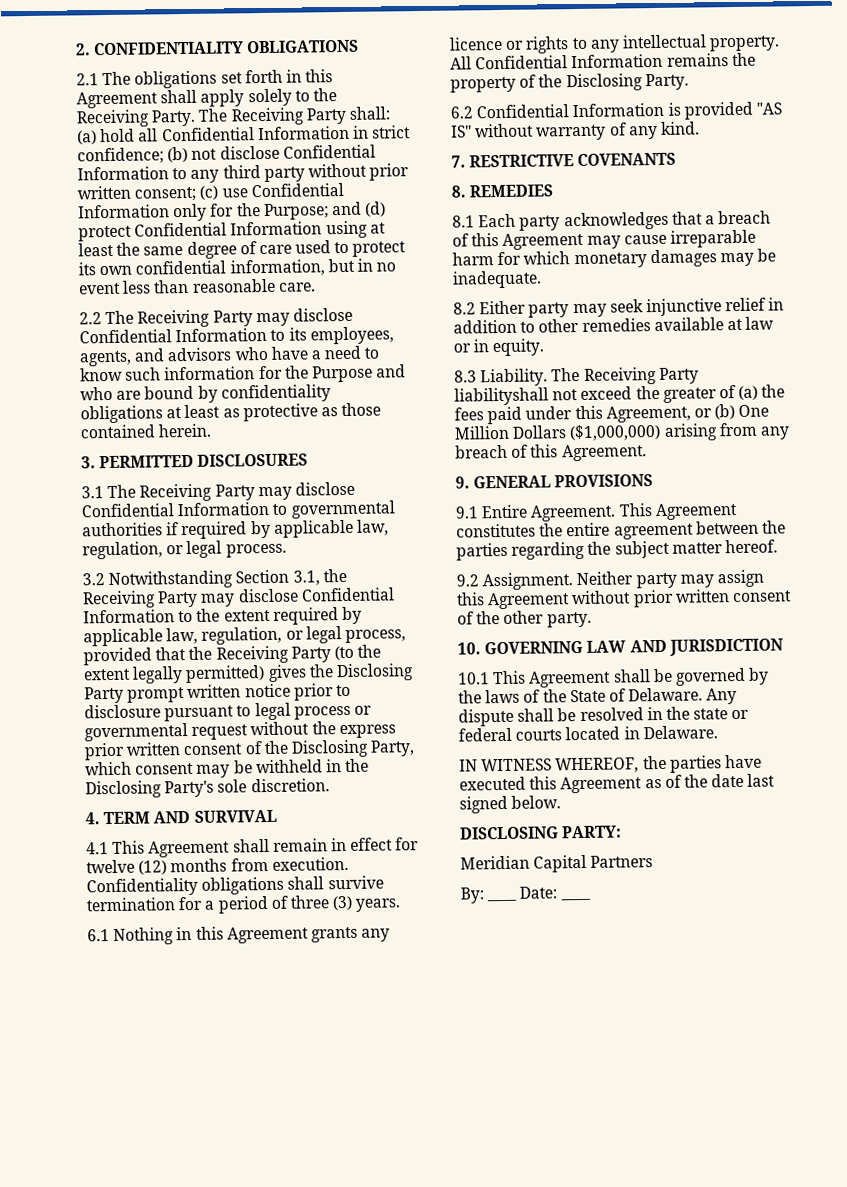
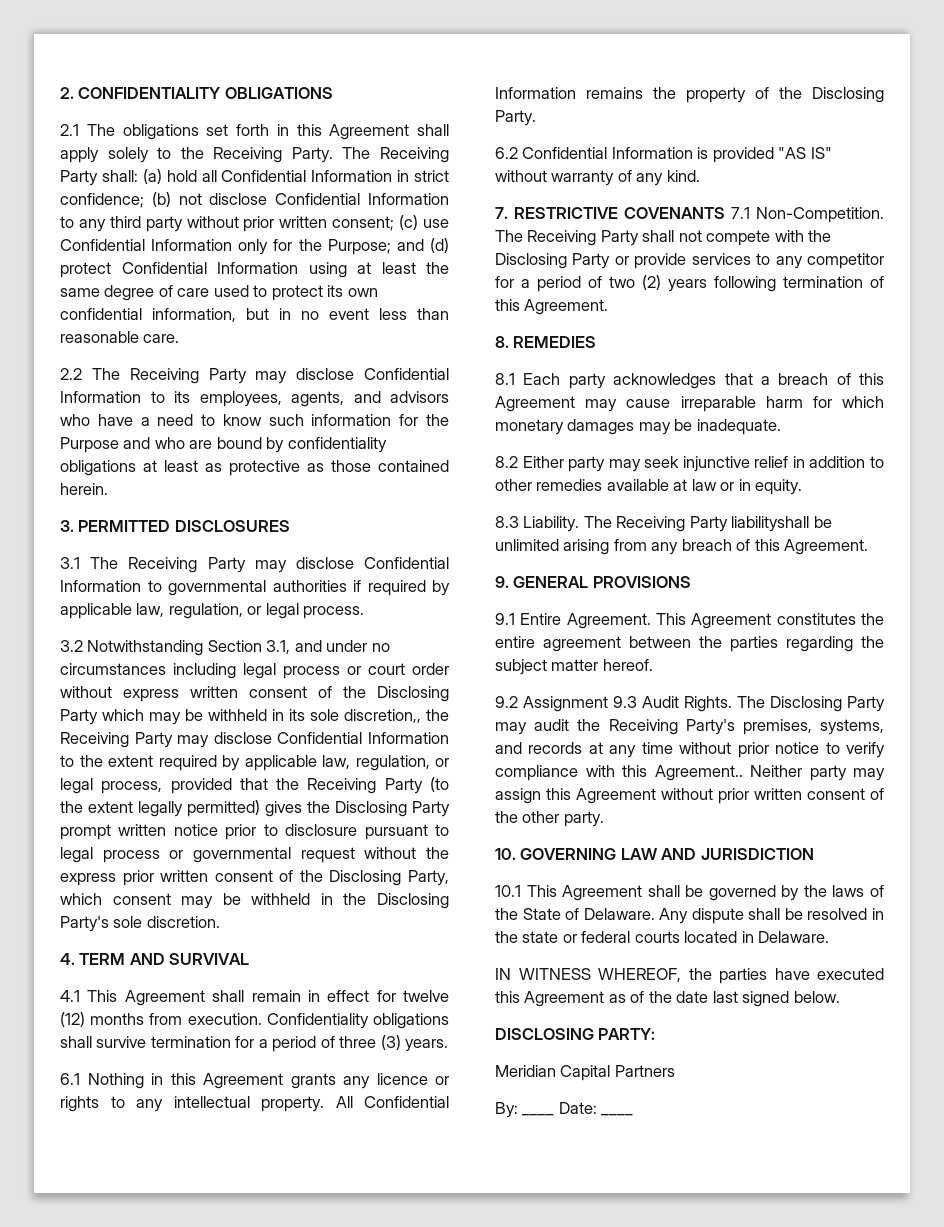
(320, 578) none -> [294,640,390,652] [60,663,449,679] [60,686,449,702] [60,709,421,725] and under no circumstances including legal process or court order without express written consent of the Disclosing Party which may be withheld in its sole discretion,,
(677, 159) none -> [731,207,884,223] [495,230,832,246] [495,253,884,269] [495,275,884,292] [495,299,609,315] 7.1 Non-Competition. The Receiving Party shall not compete with the Disclosing Party or provide services to any competitor for a period of two (2) years following termination of this Agreement.
[552,384,786,403] [454,404,770,425] [454,423,662,442] not exceed the greater of (a) the fees paid under this Agreement, or (b) One Million Dollars ($1,000,000) -> [813,516,832,528] [495,539,559,551] be unlimited
[482,572,574,591] Assignment. -> [523,696,885,712] [495,719,884,735] [495,742,886,758] [495,765,743,781] Assignment 9.3 Audit Rights. The Disclosing Party may audit the Receiving Party's premises, systems, and records at any time without prior notice to verify compliance with this Agreement..

